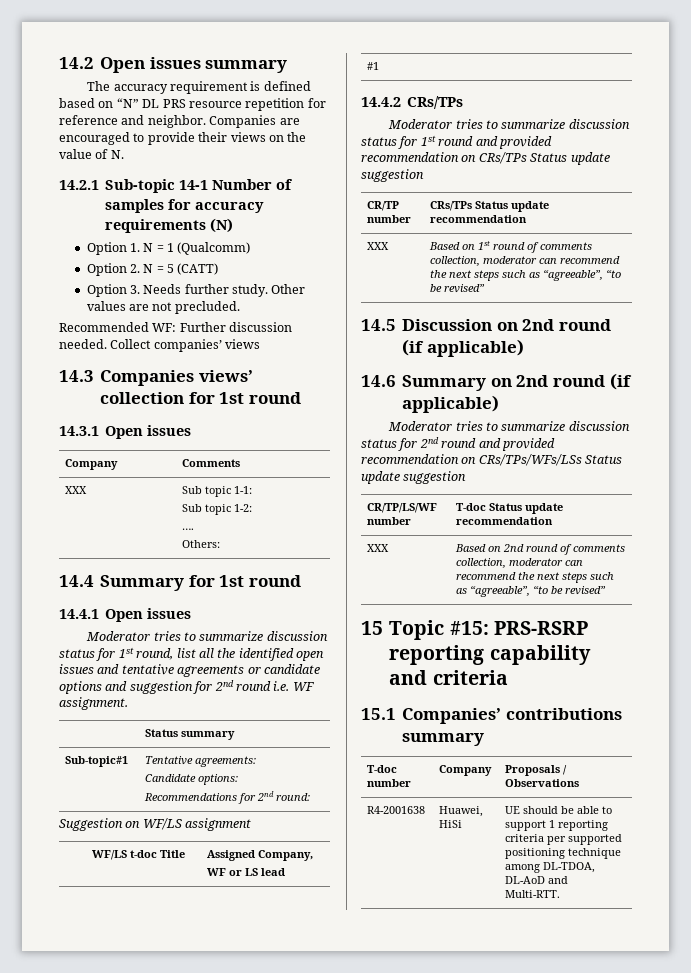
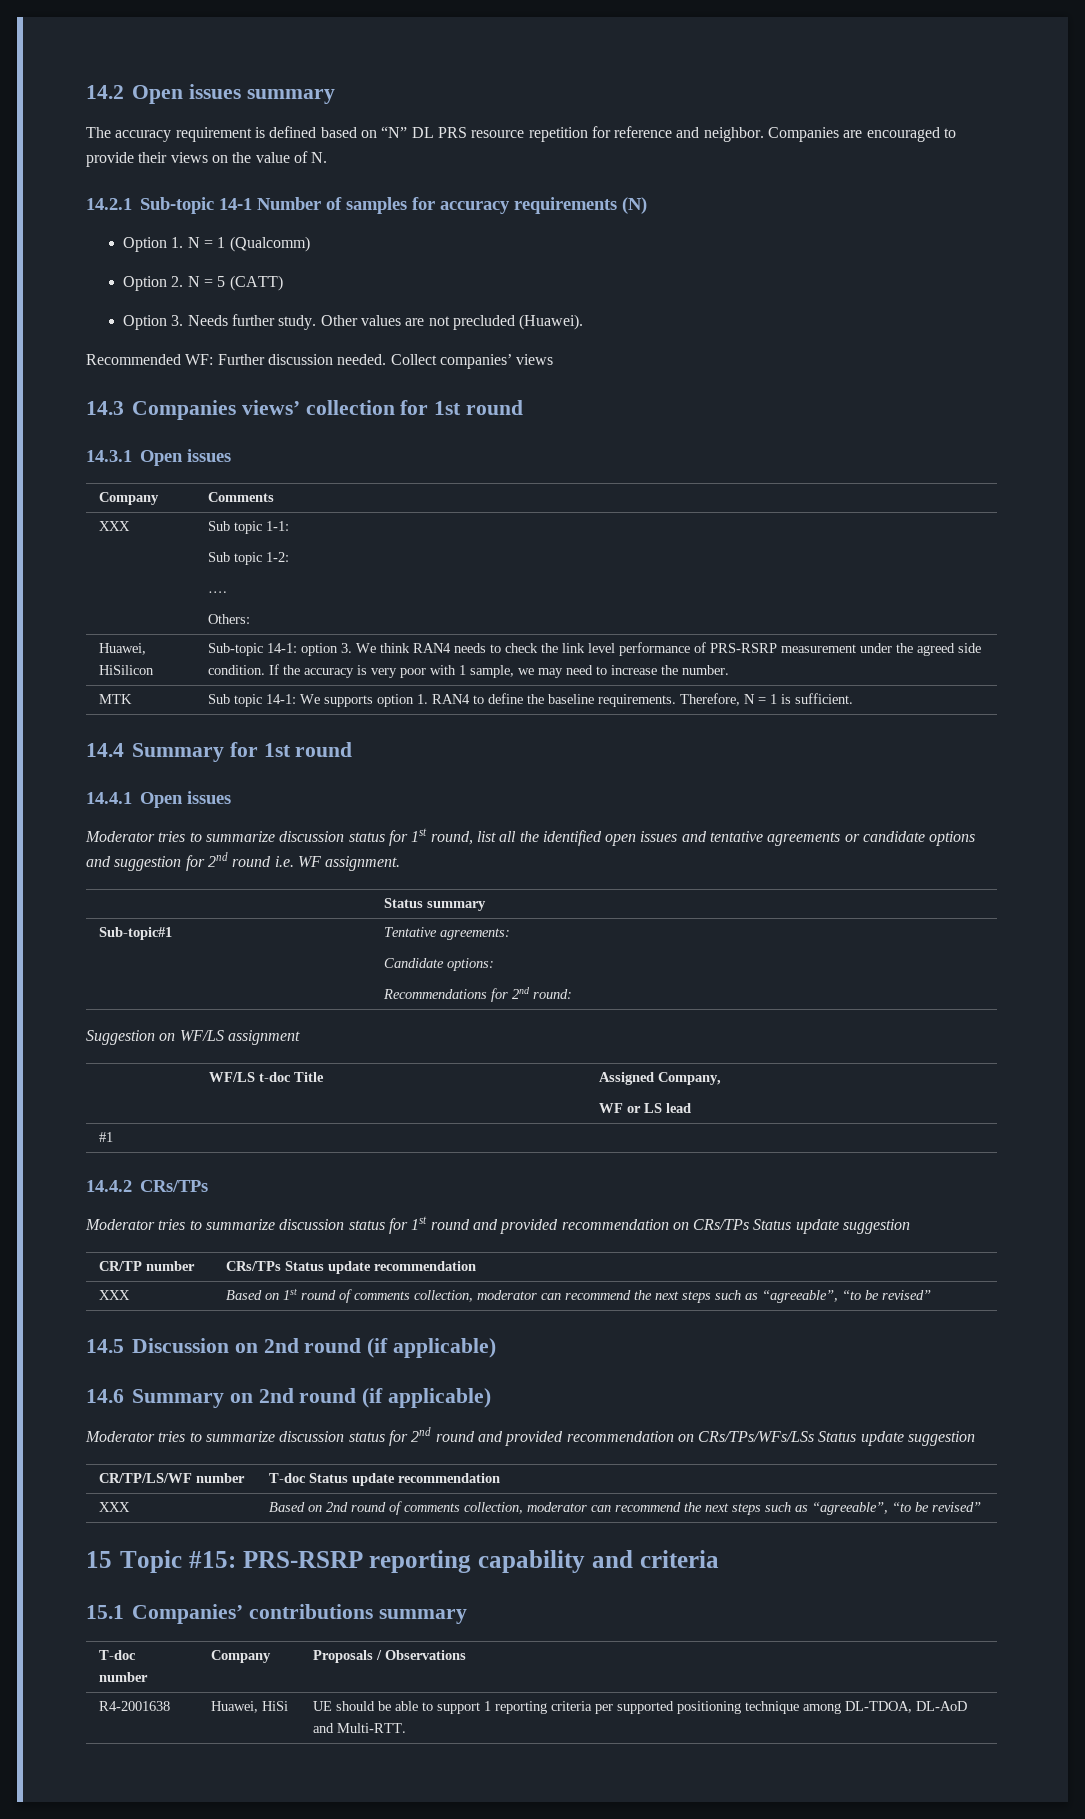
[174,301,240,314] precluded. -> [452,314,584,330] precluded (Huawei).
(221, 544) none -> [98,643,146,655] [98,665,154,675] [207,642,981,656] [207,664,729,678] [98,694,132,704] [207,693,853,707] // Huawei, HiSilicon | Sub-topic 14-1: option 3. We think RAN4 needs to check the link level performance of PRS-RSRP measurement under the agreed side condition. If the accuracy is very poor with 1 sample, we may need to increase the number. // MTK | Sub topic 14-1: We supports option 1. RAN4 to define the baseline requirements. Therefore, N = 1 is sufficient.

